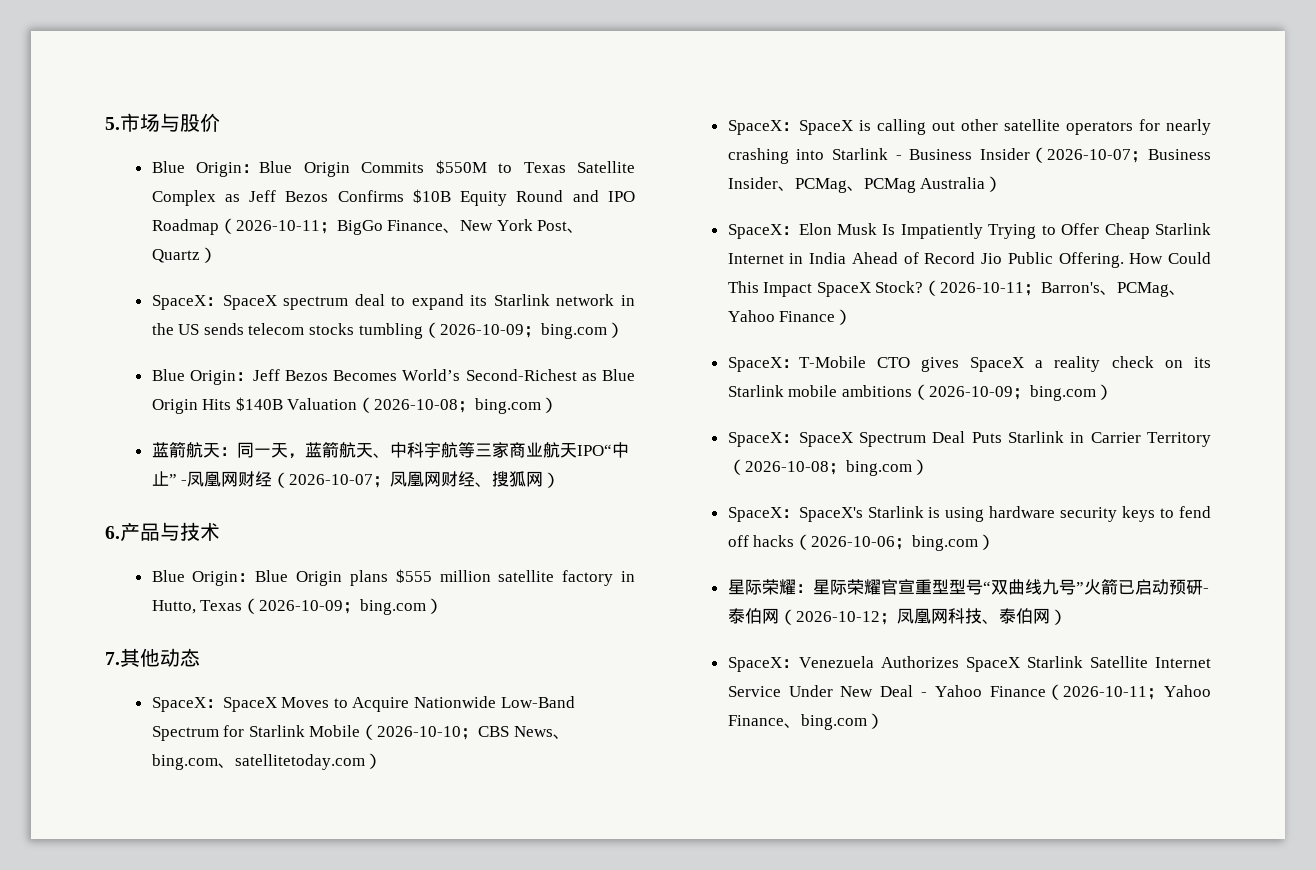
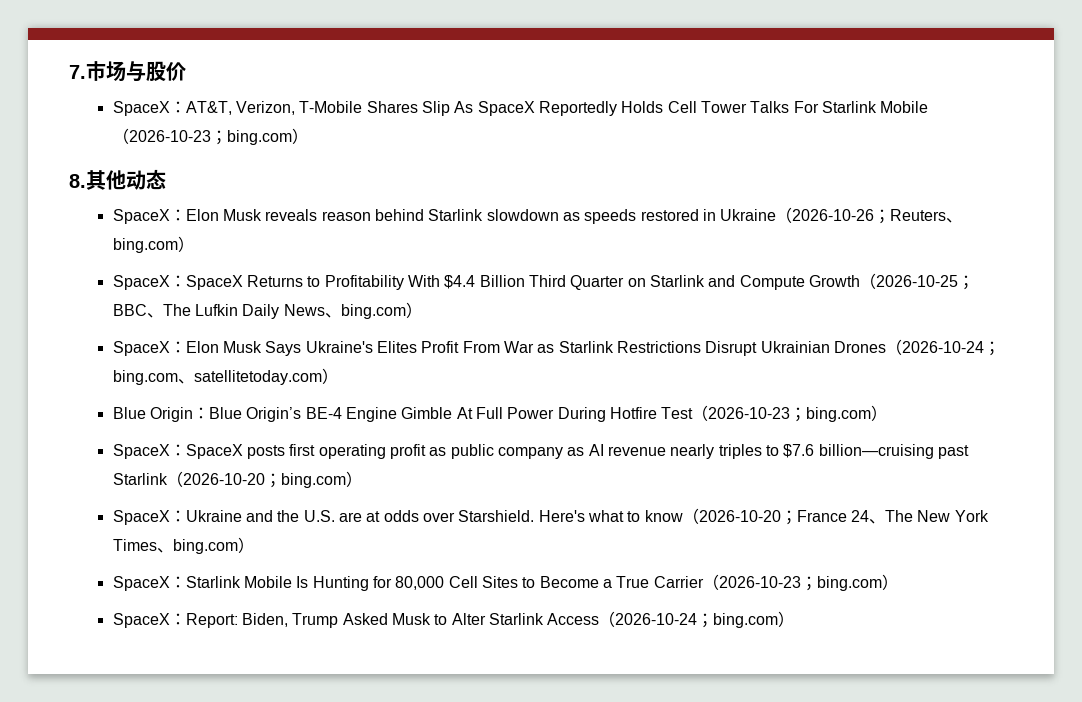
[105,117,120,130] 5. -> [69,65,86,79] 7.
[151,160,636,177] [151,189,635,206] [151,218,585,235] [151,247,217,263] [151,294,635,310] [151,322,624,339] [151,369,635,385] [151,397,559,414] [151,442,629,459] [151,471,561,488] [105,522,220,541] [151,569,635,586] [151,598,444,615] [105,648,200,667] [151,696,575,712] [151,724,570,741] [151,753,382,770] [727,119,1211,135] [727,147,1211,164] [727,176,1003,193] [727,223,1211,239] [727,252,1211,268] [727,280,1187,297] [727,309,853,325] [727,356,1211,372] [727,384,1013,400] Blue Origin：Blue Origin Commits $550M to Texas Satellite Complex as Jeff Bezos Confirms $10B Equity Round and IPO Roadmap（2026-10-11；BigGo Finance、New York Post、Quartz） // SpaceX：SpaceX spectrum deal to expand its Starlink network in the US sends telecom stocks tumbling（2026-10-09；bing.com） // Blue Origin：Jeff Bezos Becomes World’s Second-Richest as Blue Origin Hits $140B Valuation（2026-10-08；bing.com） // 蓝箭航天：同一天，蓝箭航天、中科宇航等三家商业航天IPO“中止” -凤凰网财经（2026-10-07；凤凰网财经、搜狐网） // 6.产品与技术 // Blue Origin：Blue Origin plans $555 million satellite factory in Hutto, Texas（2026-10-09；bing.com） // 7.其他动态 // SpaceX：SpaceX Moves to Acquire Nationwide Low-Band Spectrum for Starlink Mobile（2026-10-10；CBS News、bing.com、satellitetoday.com） // SpaceX：SpaceX is calling out other satellite operators for nearly crashing into Starlink - Business Insider（2026-10-07；Business Insider、PCMag、PCMag Australia） // SpaceX：Elon Musk Is Impatiently Trying to Offer Cheap Starlink Internet in India Ahead of Record Jio Public Offering. How Could This Impact SpaceX Stock?（2026-10-11；Barron's、PCMag、Yahoo Finance） // SpaceX：T-Mobile CTO gives SpaceX a reality check on its Starlink mobile ambitions（2026-10-09 -> [112,101,929,116] [112,128,308,145] [69,169,166,190] [112,207,963,224] [112,236,194,253] [112,273,974,290] [112,302,422,319] [112,339,1000,356] [112,368,338,385] [112,405,791,422] SpaceX：AT&T, Verizon, T-Mobile Shares Slip As SpaceX Reportedly Holds Cell Tower Talks For Starlink Mobile（2026-10-23；bing.com） // 8.其他动态 // SpaceX：Elon Musk reveals reason behind Starlink slowdown as speeds restored in Ukraine（2026-10-26；Reuters、bing.com） // SpaceX：SpaceX Returns to Profitability With $4.4 Billion Third Quarter on Starlink and Compute Growth（2026-10-25；BBC、The Lufkin Daily News、bing.com） // SpaceX：Elon Musk Says Ukraine's Elites Profit From War as Starlink Restrictions Disrupt Ukrainian Drones（2026-10-24；bing.com、satellitetoday.com） // Blue Origin：Blue Origin’s BE-4 Engine Gimble At Full Power During Hotfire Test（2026-10-23
[858,431,1211,447] [727,459,929,476] [727,506,1211,522] [727,534,996,551] [727,579,1209,595] [727,608,1067,625] [727,656,1211,672] [727,684,1211,700] [727,715,801,728] Spectrum Deal Puts Starlink in Carrier Territory（2026-10-08；bing.com） // SpaceX：SpaceX's Starlink is using hardware security keys to fend off hacks（2026-10-06；bing.com） // 星际荣耀：星际荣耀官宣重型型号“双曲线九号”火箭已启动预研-泰伯网（2026-10-12；凤凰网科技、泰伯网） // SpaceX：Venezuela Authorizes SpaceX Starlink Satellite Internet Service Under New Deal - Yahoo Finance（2026-10-11；Yahoo Finance、 -> [247,444,969,459] [112,471,362,488] [112,508,989,525] [112,537,254,554] [112,574,898,591] [112,611,714,628] posts first operating profit as public company as AI revenue nearly triples to $7.6 billion—cruising past Starlink（2026-10-20；bing.com） // SpaceX：Ukraine and the U.S. are at odds over Starshield. Here's what to know（2026-10-20；France 24、The New York Times、bing.com） // SpaceX：Starlink Mobile Is Hunting for 80,000 Cell Sites to Become a True Carrier（2026-10-23；bing.com） // SpaceX：Report: Biden, Trump Asked Musk to Alter Starlink Access（2026-10-24；

